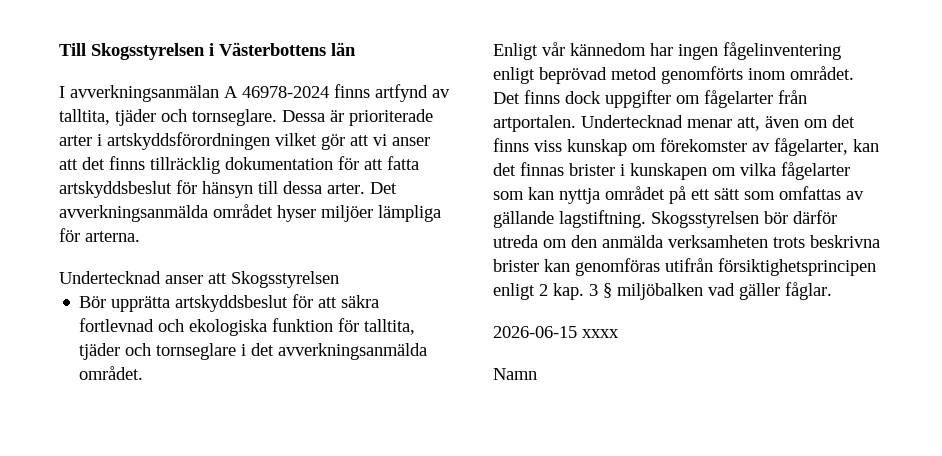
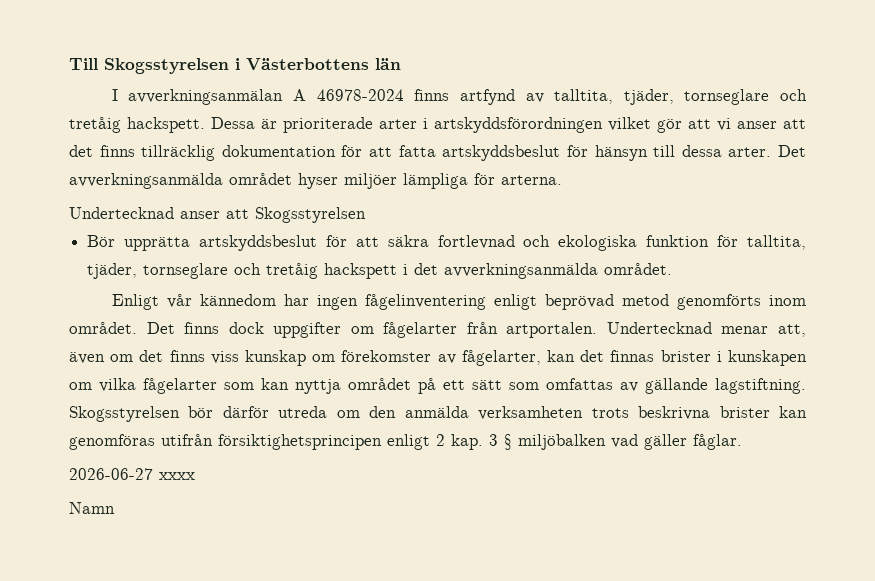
[115,109,277,126] tjäder och tornseglare. -> [623,89,807,105] [69,117,205,133] tjäder, tornseglare och tretåig hackspett.
[79,343,237,360] tjäder och tornseglare -> [87,263,398,279] tjäder, tornseglare och tretåig hackspett
[493,326,577,338] 2026-06-15 -> [69,468,153,480] 2026-06-27

